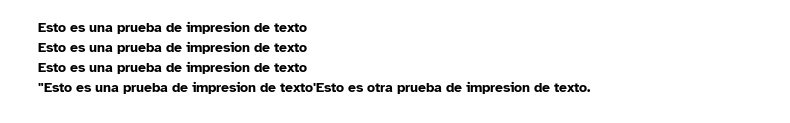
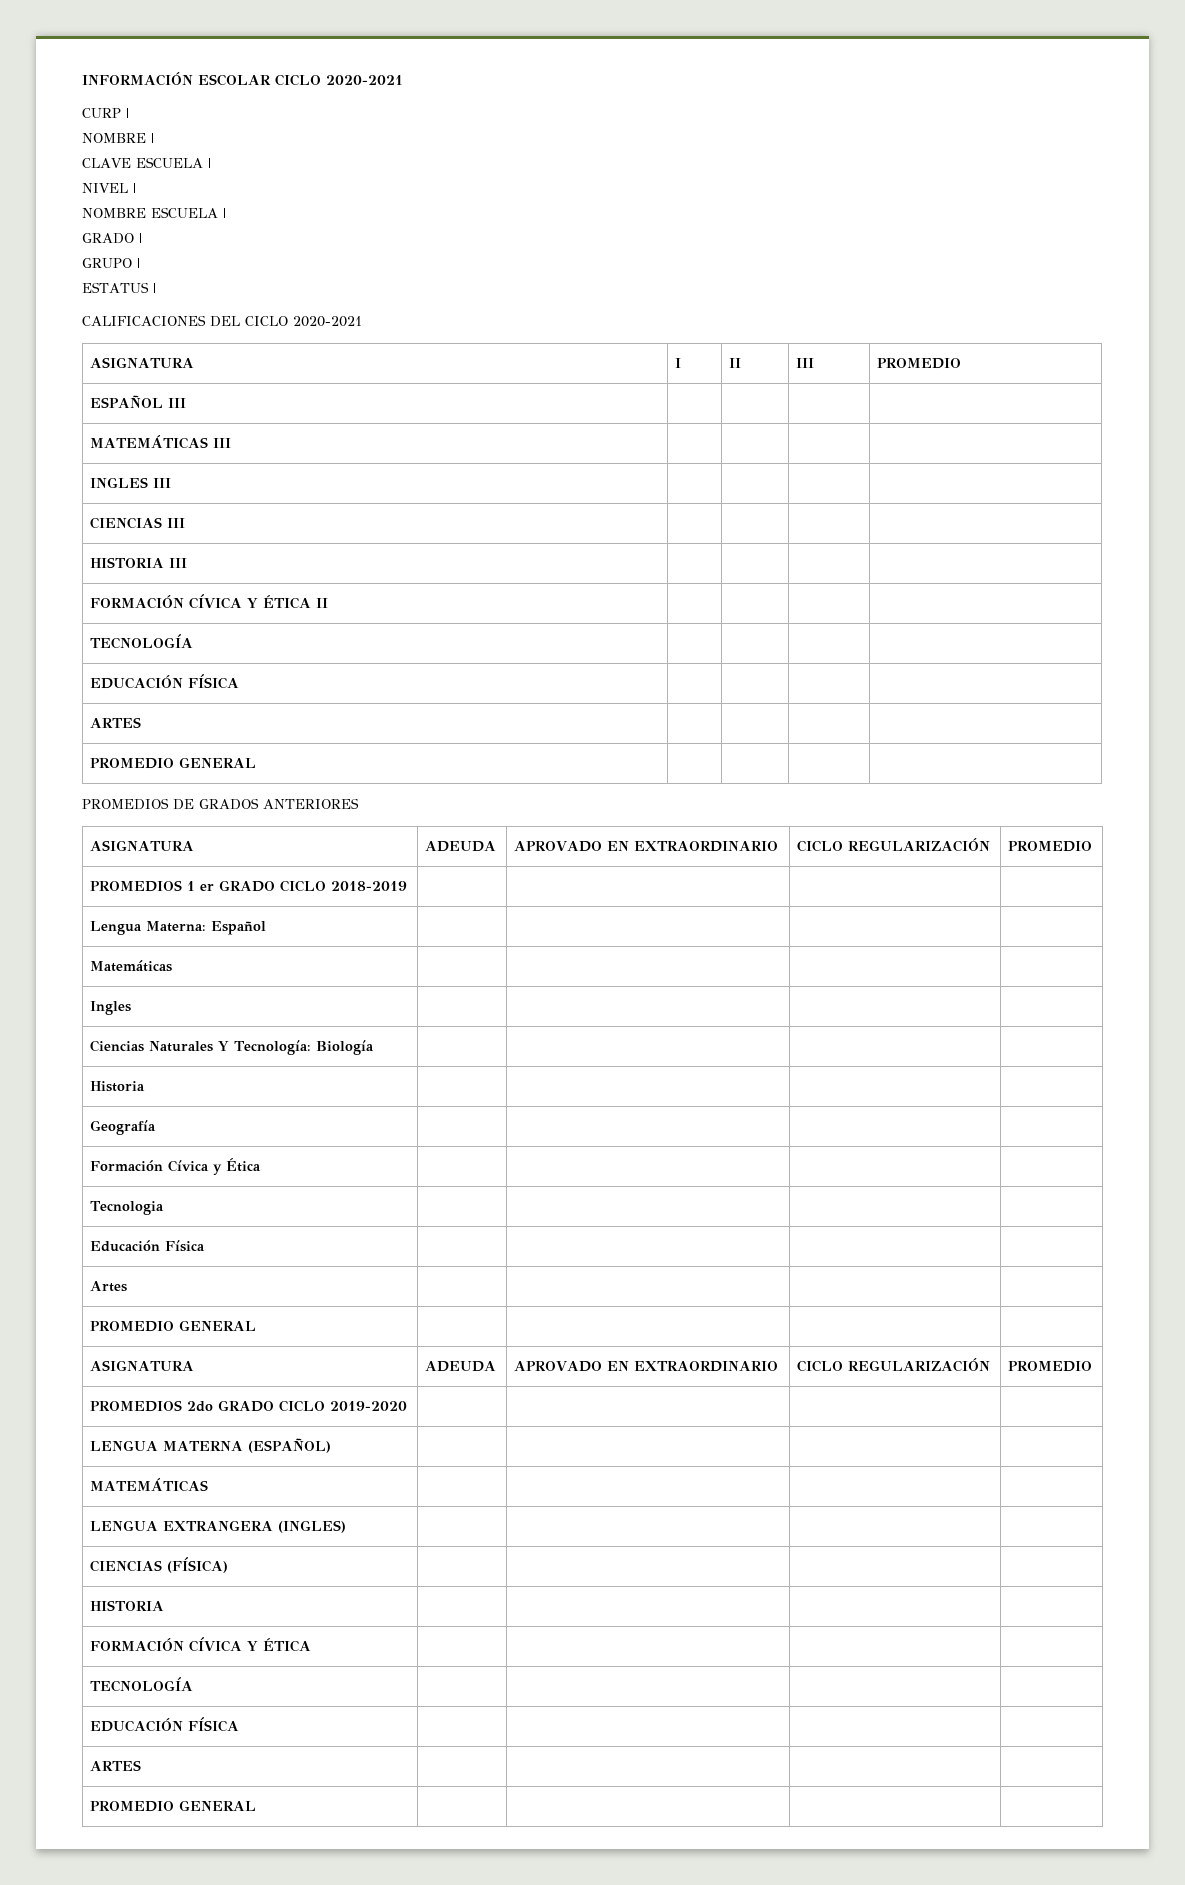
[38,21,307,34] [38,41,307,54] [38,61,307,74] [38,81,591,94] Esto es una prueba de impresion de texto // Esto es una prueba de impresion de texto // Esto es una prueba de impresion de texto // "Esto es una prueba de impresion de texto'Esto es otra prueba de impresion de texto. -> [82,72,403,86] [82,108,129,118] [82,133,154,143] [82,157,211,168] [82,183,136,193] [82,207,226,218] [82,233,142,244] [82,258,140,268] [82,282,156,293] [82,315,362,327] [90,357,195,368] [675,358,682,368] [729,358,742,368] [796,358,815,368] [877,358,962,369] [90,395,187,408] [90,435,232,449] [90,477,172,488] [90,517,186,529] [90,557,188,568] [90,594,329,609] [90,634,194,649] [90,674,240,689] [90,717,142,728] [90,757,257,769] [82,798,359,810] [90,840,195,851] [425,841,497,852] [514,841,779,852] [797,838,991,852] [1008,841,1093,852] [90,880,408,892] [90,921,267,935] [90,960,173,972] [90,1001,132,1015] [90,1040,375,1055] [90,1081,146,1092] [90,1120,157,1135] [90,1158,262,1175] [90,1201,165,1215] [90,1240,206,1252] [90,1281,128,1292] [90,1320,257,1332] [90,1360,195,1371] [425,1361,497,1372] [514,1361,779,1372] [797,1358,991,1372] [1008,1361,1093,1372] [90,1400,408,1412] [90,1438,332,1453] [90,1478,209,1492] [90,1520,347,1533] [90,1557,229,1573] [90,1600,165,1611] [90,1637,312,1652] [90,1677,194,1692] [90,1717,240,1732] [90,1760,142,1771] [90,1800,257,1812] INFORMACIÓN ESCOLAR CICLO 2020-2021 // CURP | // NOMBRE | // CLAVE ESCUELA | // NIVEL | // NOMBRE ESCUELA | // GRADO | // GRUPO | // ESTATUS | // CALIFICACIONES DEL CICLO 2020-2021 // ASIGNATURA | I | II | III | PROMEDIO // ESPAÑOL III | | | | // MATEMÁTICAS III | | | | // INGLES III | | | | // CIENCIAS III | | | | // HISTORIA III | | | | // FORMACIÓN CÍVICA Y ÉTICA II | | | | // TECNOLOGÍA | | | | // EDUCACIÓN FÍSICA | | | | // ARTES | | | | // PROMEDIO GENERAL | | | | // PROMEDIOS DE GRADOS ANTERIORES // ASIGNATURA | ADEUDA | APROVADO EN EXTRAORDINARIO | CICLO REGULARIZACIÓN | PROMEDIO // PROMEDIOS 1 er GRADO CICLO 2018-2019 | | | | // Lengua Materna: Español | | | | // Matemáticas | | | | // Ingles | | | | // Ciencias Naturales Y Tecnología: Biología | | | | // Historia | | | | // Geografía | | | | // Formación Cívica y Ética | | | | // Tecnologia | | | | // Educación Física | | | | // Artes | | | | // PROMEDIO GENERAL | | | | // ASIGNATURA | ADEUDA | APROVADO EN EXTRAORDINARIO | CICLO REGULARIZACIÓN | PROMEDIO // PROMEDIOS 2do GRADO CICLO 2019-2020 | | | | // LENGUA MATERNA (ESPAÑOL) | | | | // MATEMÁTICAS | | | | // LENGUA EXTRANGERA (INGLES) | | | | // CIENCIAS (FÍSICA) | | | | // HISTORIA | | | | // FORMACIÓN CÍVICA Y ÉTICA | | | | // TECNOLOGÍA | | | | // EDUCACIÓN FÍSICA | | | | // ARTES | | | | // PROMEDIO GENERAL | | | |

